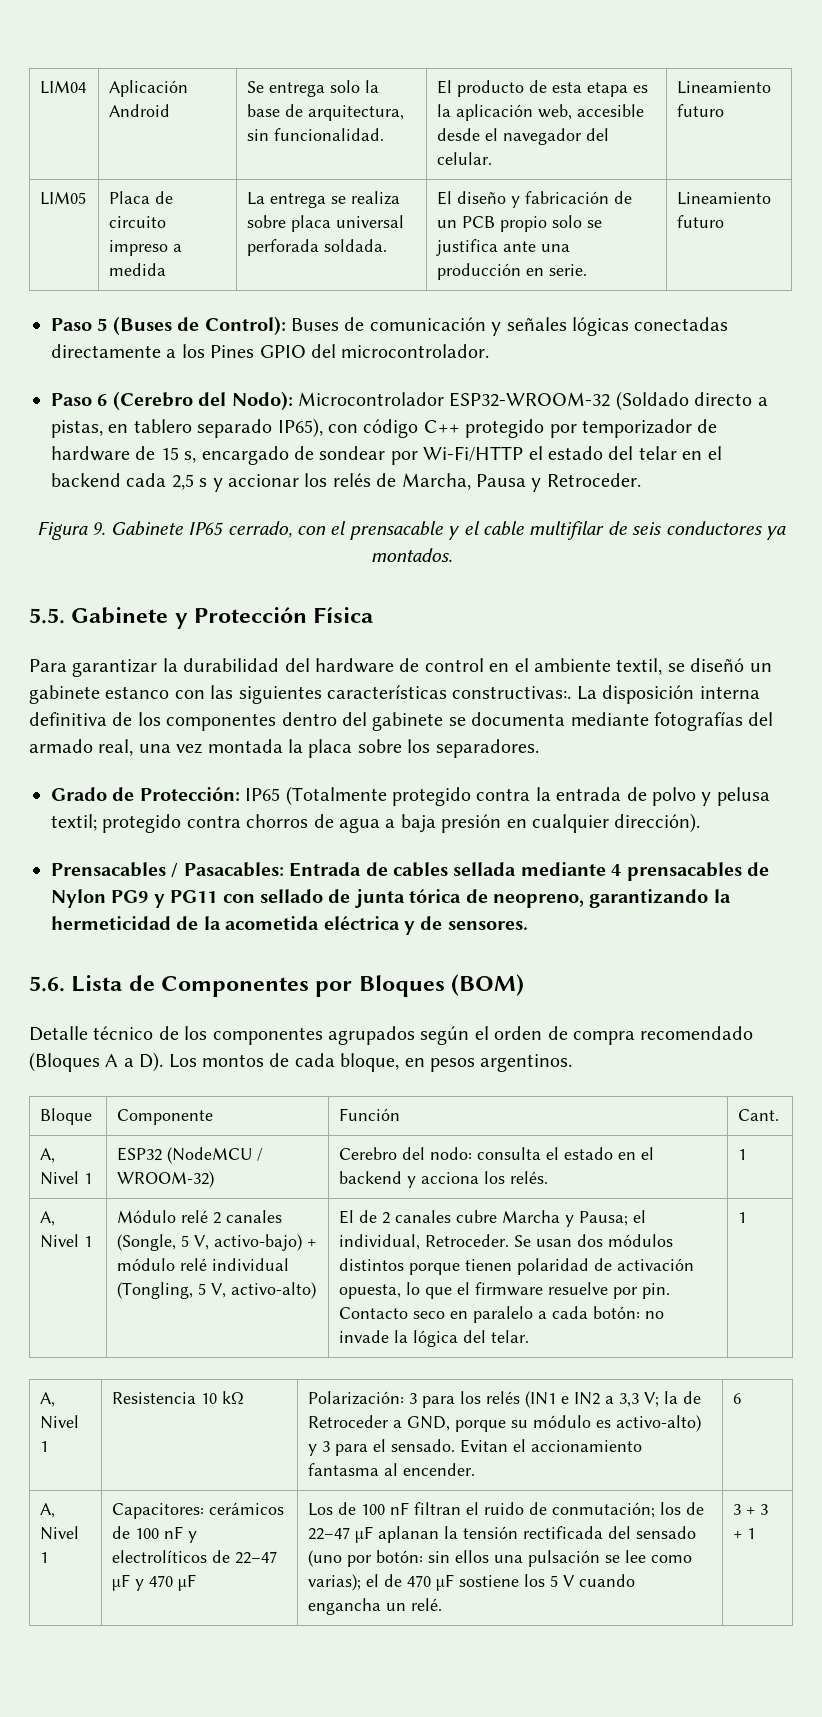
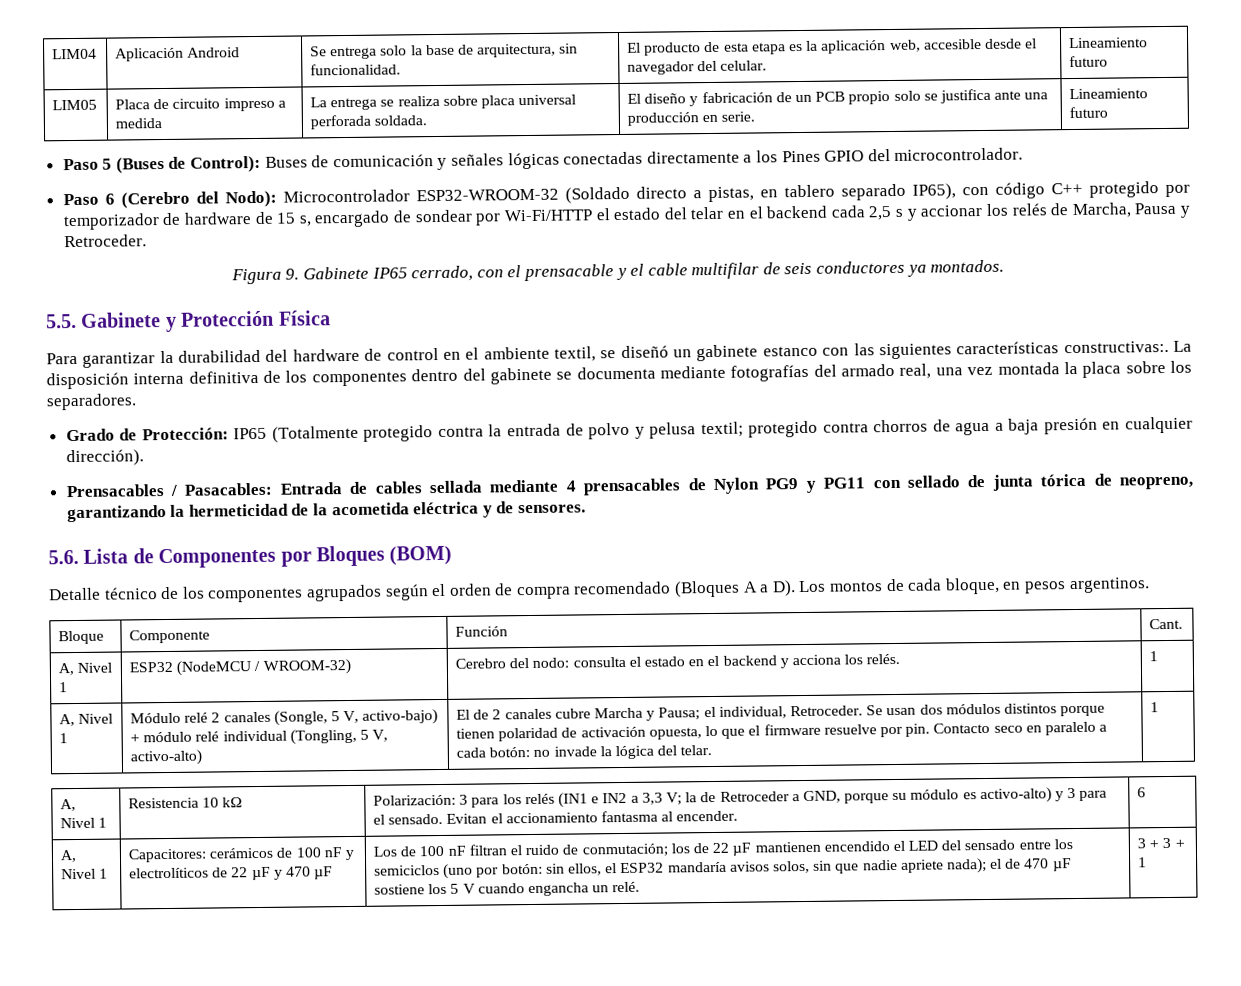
[235,1551,278,1564] 22–47 -> [231,867,249,878] 22
[308,1526,697,1543] [308,1550,693,1567] [308,1574,362,1591] 22–47 µF aplanan la tensión rectificada del sensado (uno por botón: sin ellos una pulsación se lee como varias); -> [712,839,1073,856] [374,858,987,879] 22 µF mantienen encendido el LED del sensado entre los semiciclos (uno por botón: sin ellos, el ESP32 mandaría avisos solos, sin que nadie apriete nada);

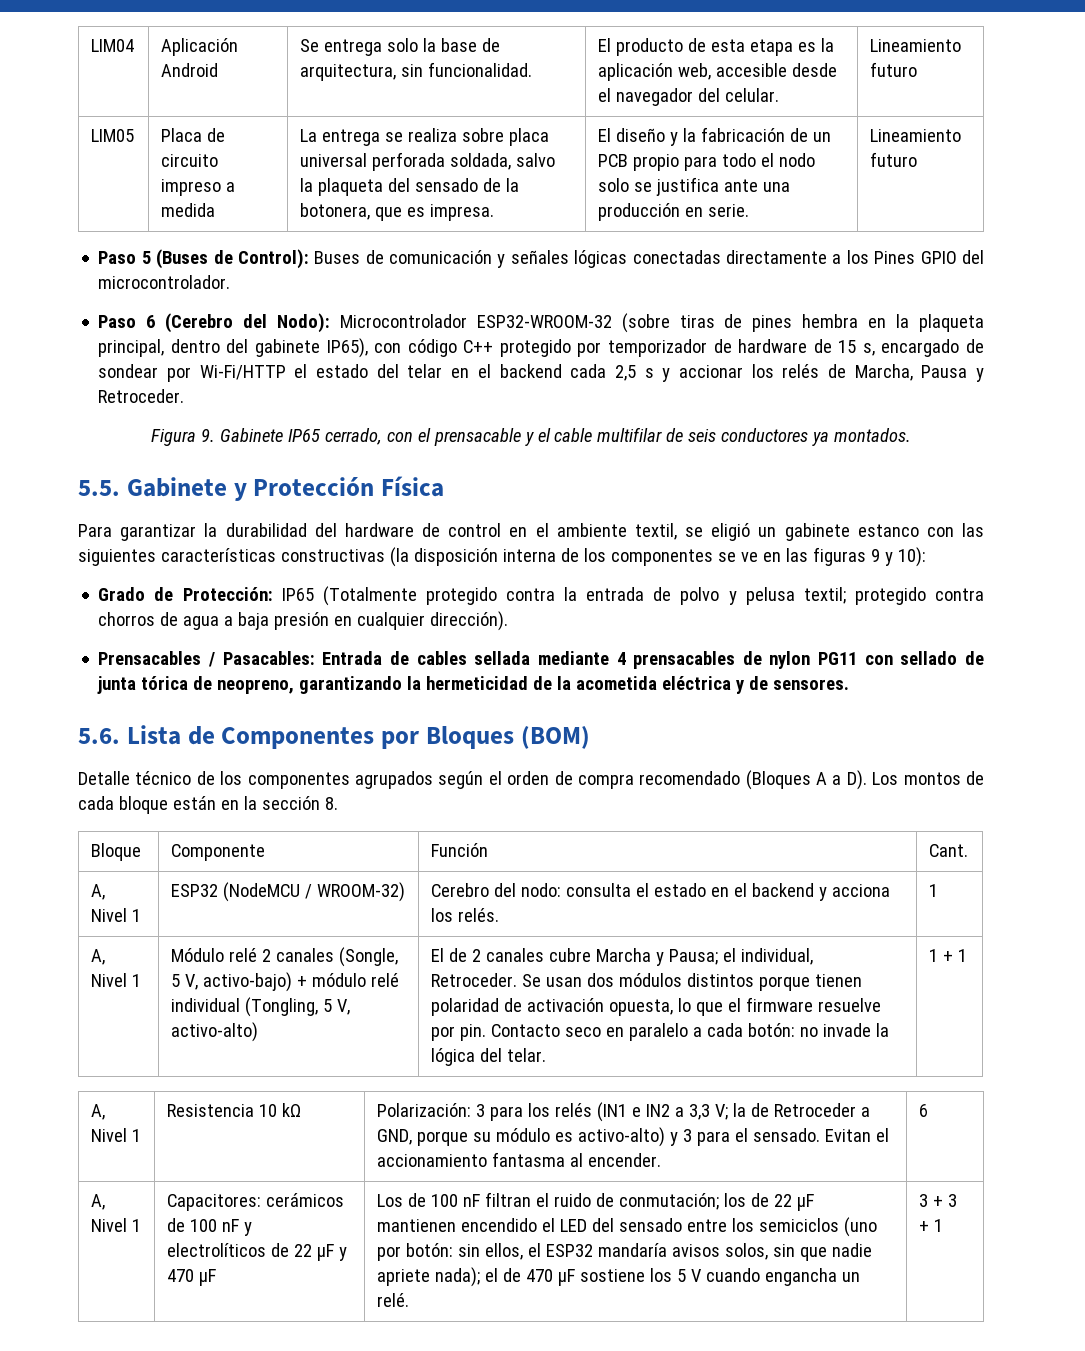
[374,115,428,126] soldada. -> [450,153,556,170] [300,178,520,196] [300,203,495,221] soldada, salvo la plaqueta del sensado de la botonera, que es impresa.
(699, 101) none -> [683,128,697,142] la
(891, 98) none -> [684,153,816,171] para todo el nodo
[564,183,906,204] (Soldado directo a pistas, en tablero separado -> [621,313,985,333] [98,339,321,357] (sobre tiras de pines hembra en la plaqueta principal, dentro del gabinete
[620,345,669,358] diseñó -> [711,523,751,541] eligió
[1063,340,1193,354] constructivas:. La -> [280,547,409,567] constructivas (la
[188,360,1192,387] [46,393,137,411] definitiva de los componentes dentro del gabinete se documenta mediante fotografías del armado real, una vez montada la placa sobre los separadores. -> [560,547,926,567] de los componentes se ve en las figuras 9 y 10):
[713,477,817,494] Nylon PG9 y -> [769,651,811,669] nylon
[944,577,1150,595] bloque, en pesos argentinos. -> [118,796,338,814] bloque están en la sección 8.
(1160, 707) none -> [943,949,968,962] + 1

